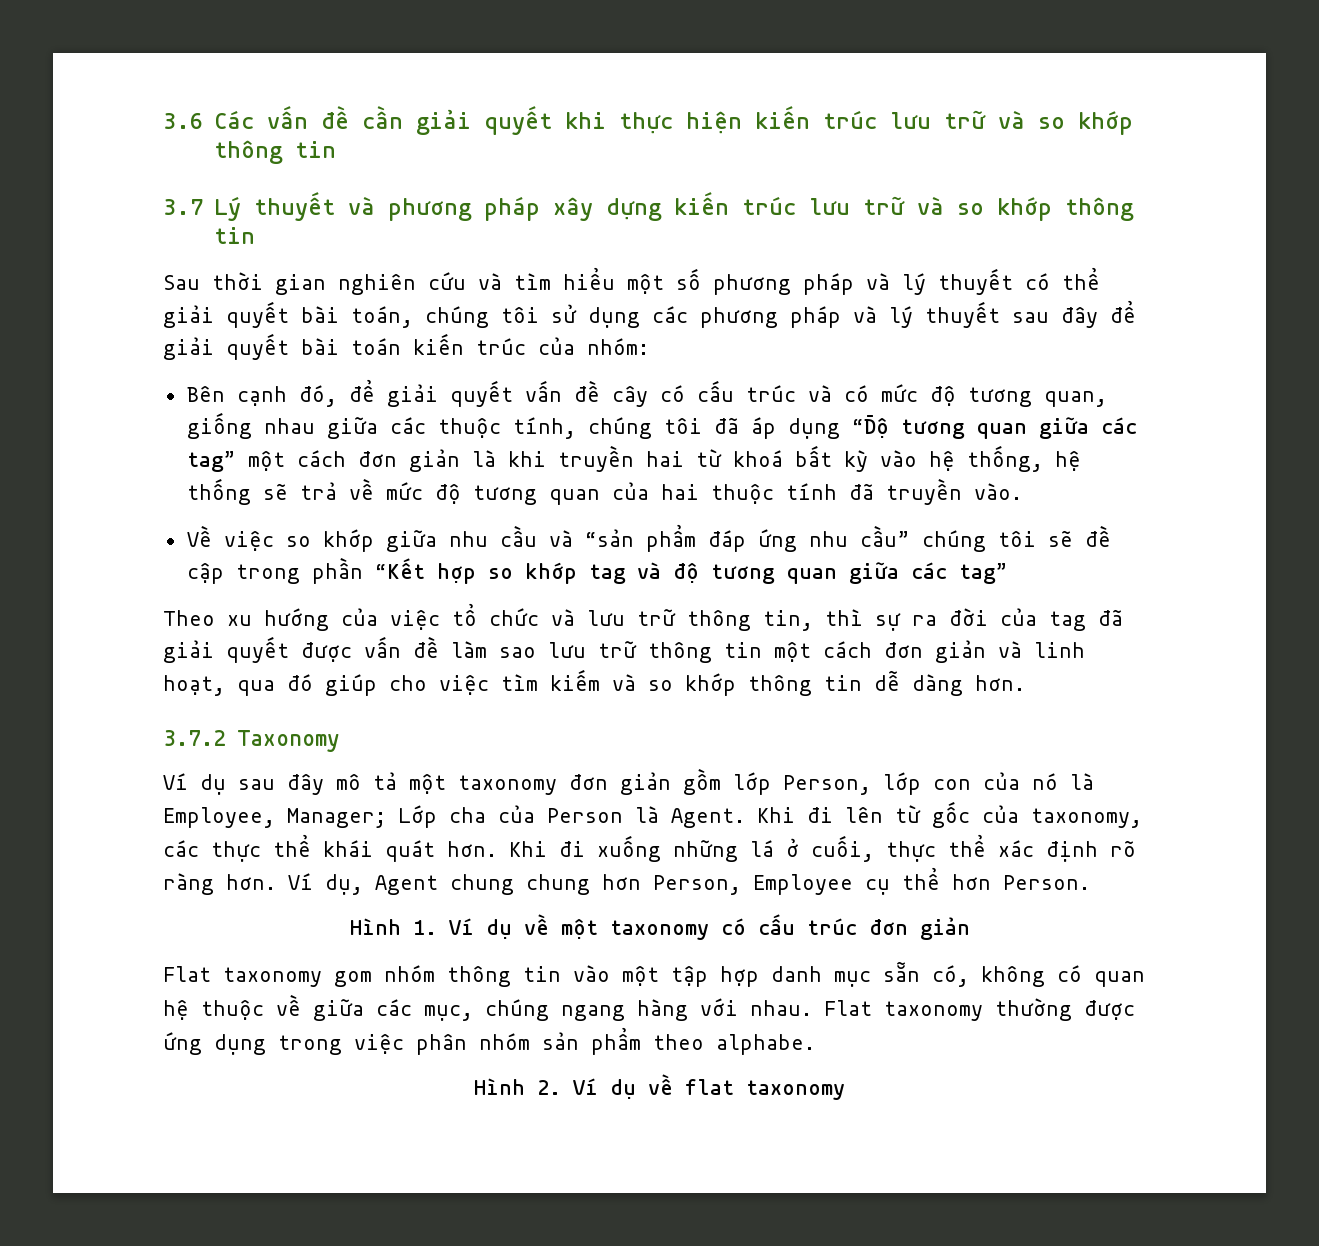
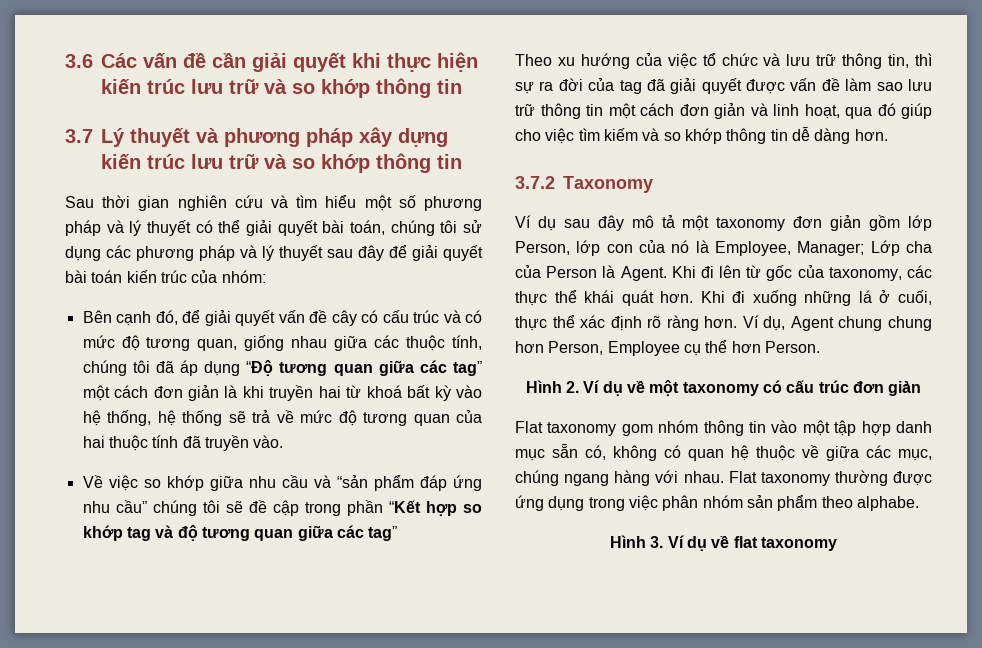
[412,920,437,935] 1. -> [566,381,580,393] 2.
[537,1080,561,1095] 2. -> [650,536,664,548] 3.

